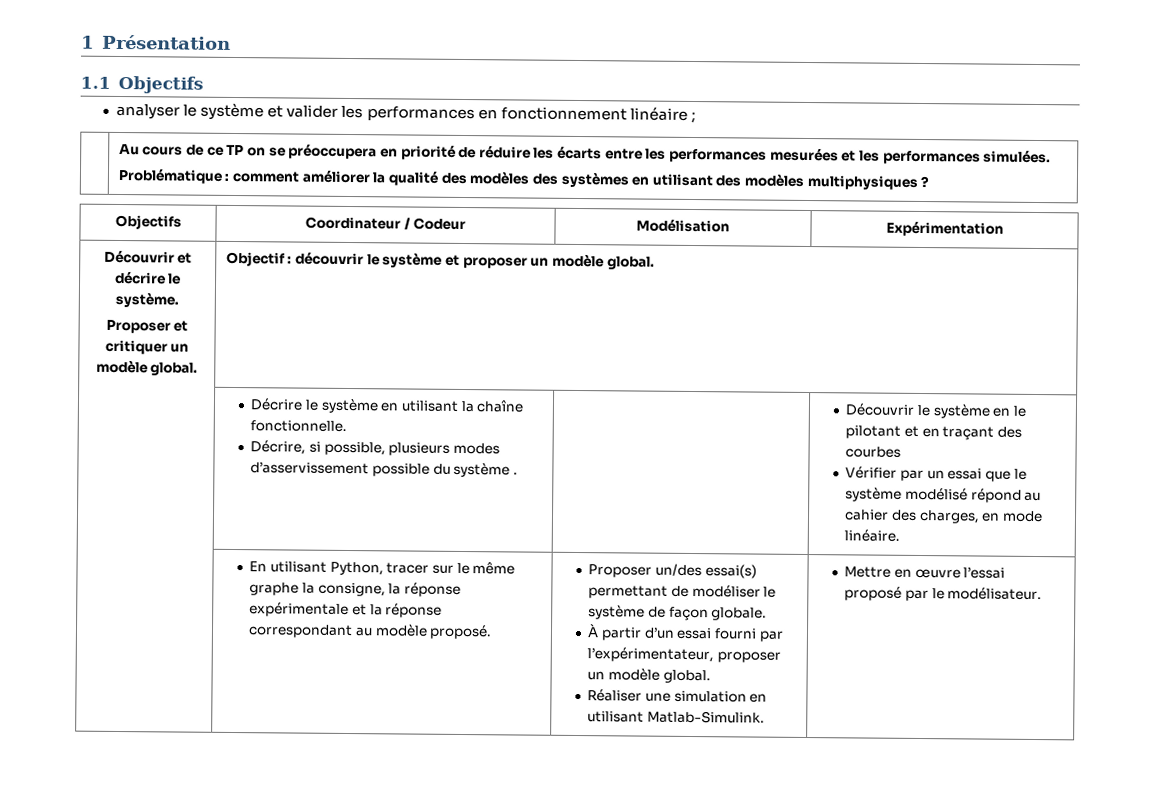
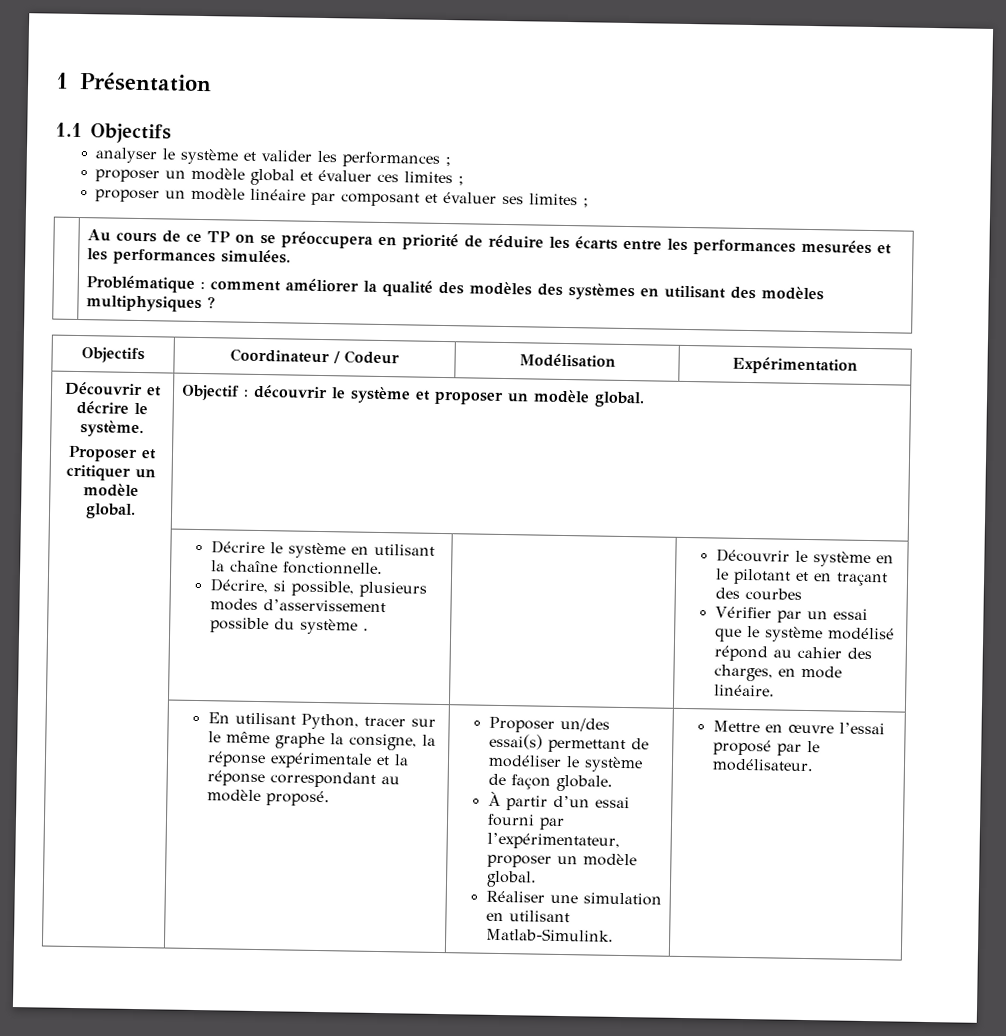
[477,106,688,121] en fonctionnement linéaire -> [445,156,452,167] [95,167,465,186] [95,187,579,207] ; // proposer un modèle global et évaluer ces limites ; // proposer un modèle linéaire par composant et évaluer ses limites

